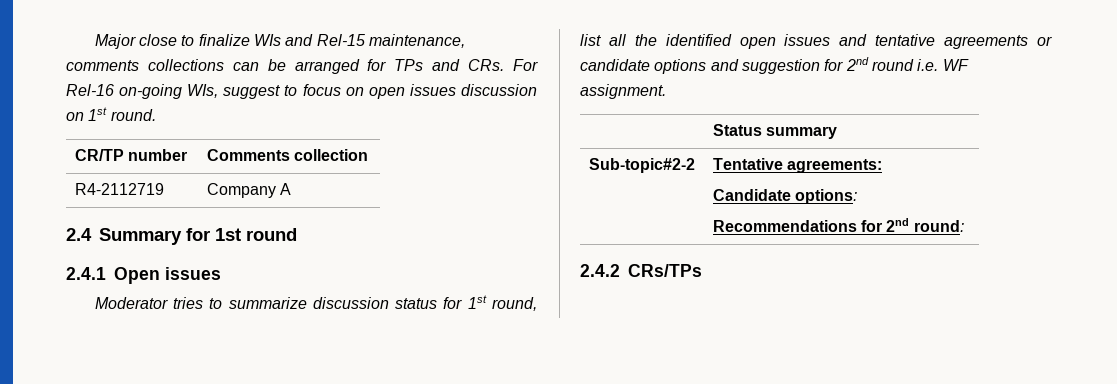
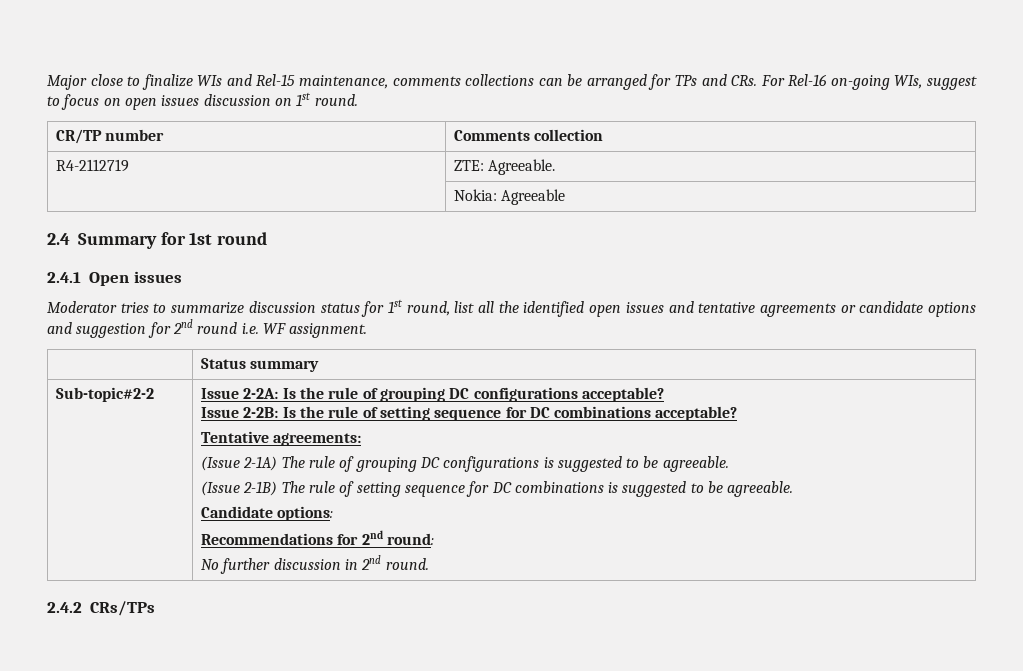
[206,183,292,198] Company A -> [453,159,556,175] [453,189,566,205] ZTE: Agreeable. // | Nokia: Agreeable
[712,158,883,173] Tentative agreements: -> [200,387,664,402] [200,406,738,421] [200,431,362,446] [200,456,729,472] [200,481,794,497] Issue 2-2A: Is the rule of grouping DC configurations acceptable? // Issue 2-2B: Is the rule of setting sequence for DC combinations acceptable? // Tentative agreements: // (Issue 2-1A) The rule of grouping DC configurations is suggested to be agreeable. // (Issue 2-1B) The rule of setting sequence for DC combinations is suggested to be agreeable.
(964, 226) none -> [200,555,429,574] // No further discussion in 2nd round.

